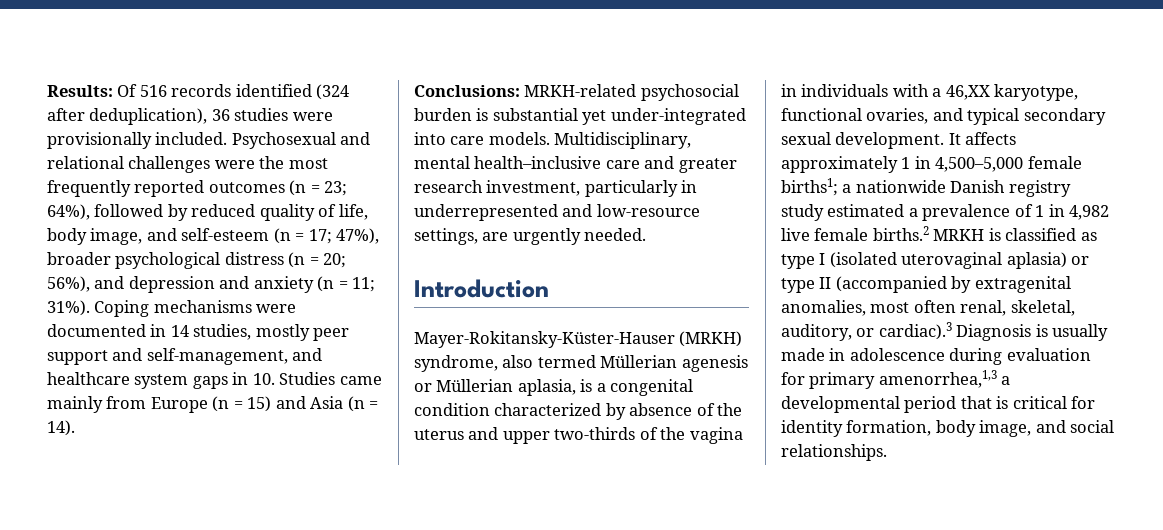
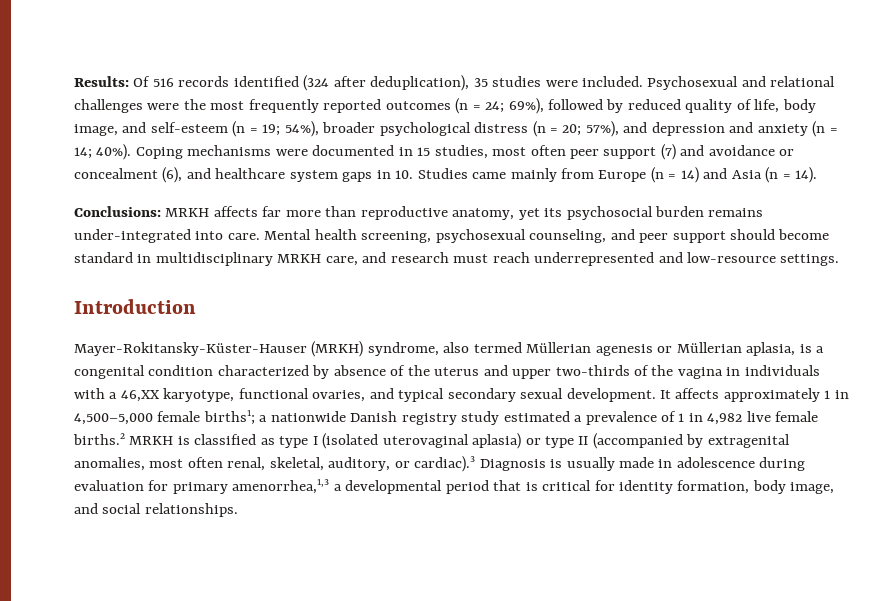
[211,109,230,121] 36 -> [473,78,488,87] 35
[47,132,152,149] provisionally -> (578, 83) none
[324,181,348,196] [47,204,90,220] 23; 64%), -> [485,98,544,114] 24; 69%),
[308,228,380,244] 17; 47%), -> [262,121,319,137] 19; 54%),
[47,276,90,292] 56%), -> [585,121,619,137] 57%),
[352,277,376,292] [47,300,90,316] 11; 31%). -> [74,144,132,160] 14; 40%).
[170,324,350,341] [47,348,288,365] 14 studies, mostly peer support and self-management, -> [417,144,795,160] [74,167,183,183] 15 studies, most often peer support (7) and avoidance or concealment (6),
[247,396,272,412] 15) -> [680,167,699,183] 14)
[524,84,739,101] [414,108,746,125] [414,132,692,149] [414,156,737,173] [414,180,698,197] [414,204,700,221] [414,228,647,245] MRKH-related psychosocial burden is substantial yet under-integrated into care models. Multidisciplinary, mental health–inclusive care and greater research investment, particularly in underrepresented and low-resource settings, are urgently needed. -> [165,206,764,220] [74,229,830,243] [74,252,840,266] MRKH affects far more than reproductive anatomy, yet its psychosocial burden remains under-integrated into care. Mental health screening, psychosexual counseling, and peer support should become standard in multidisciplinary MRKH care, and research must reach underrepresented and low-resource settings.

